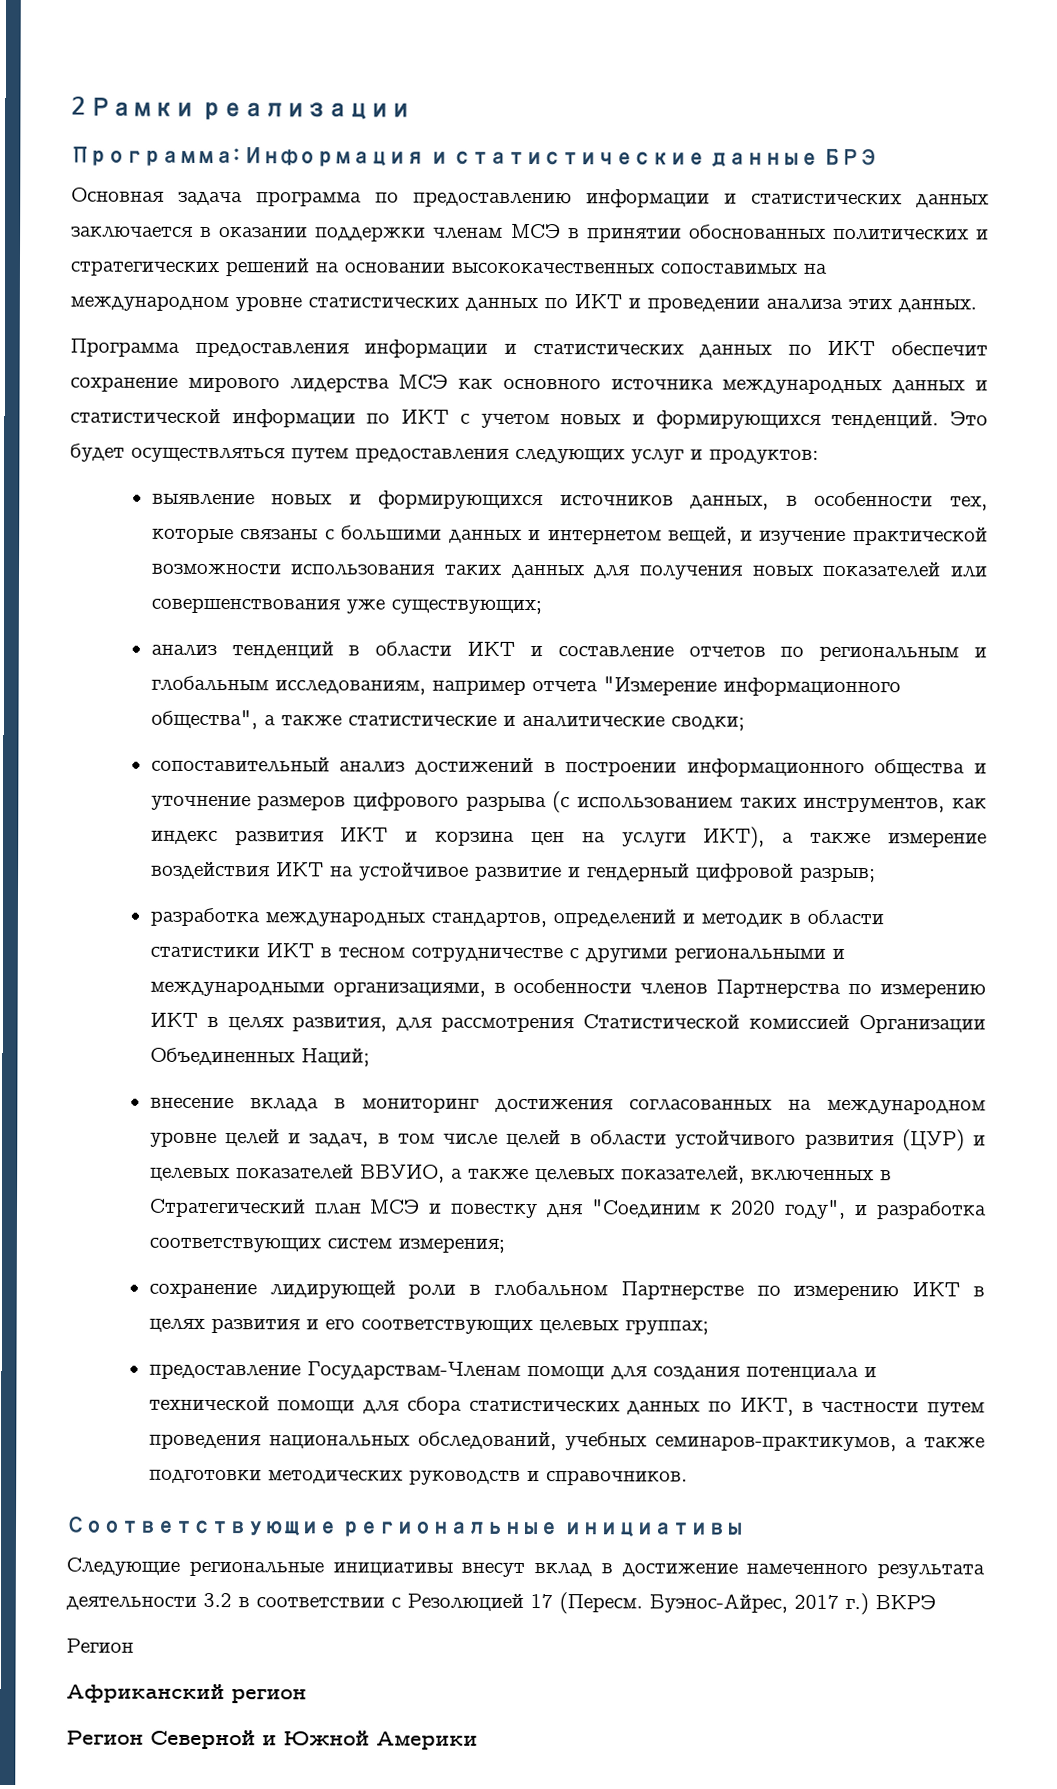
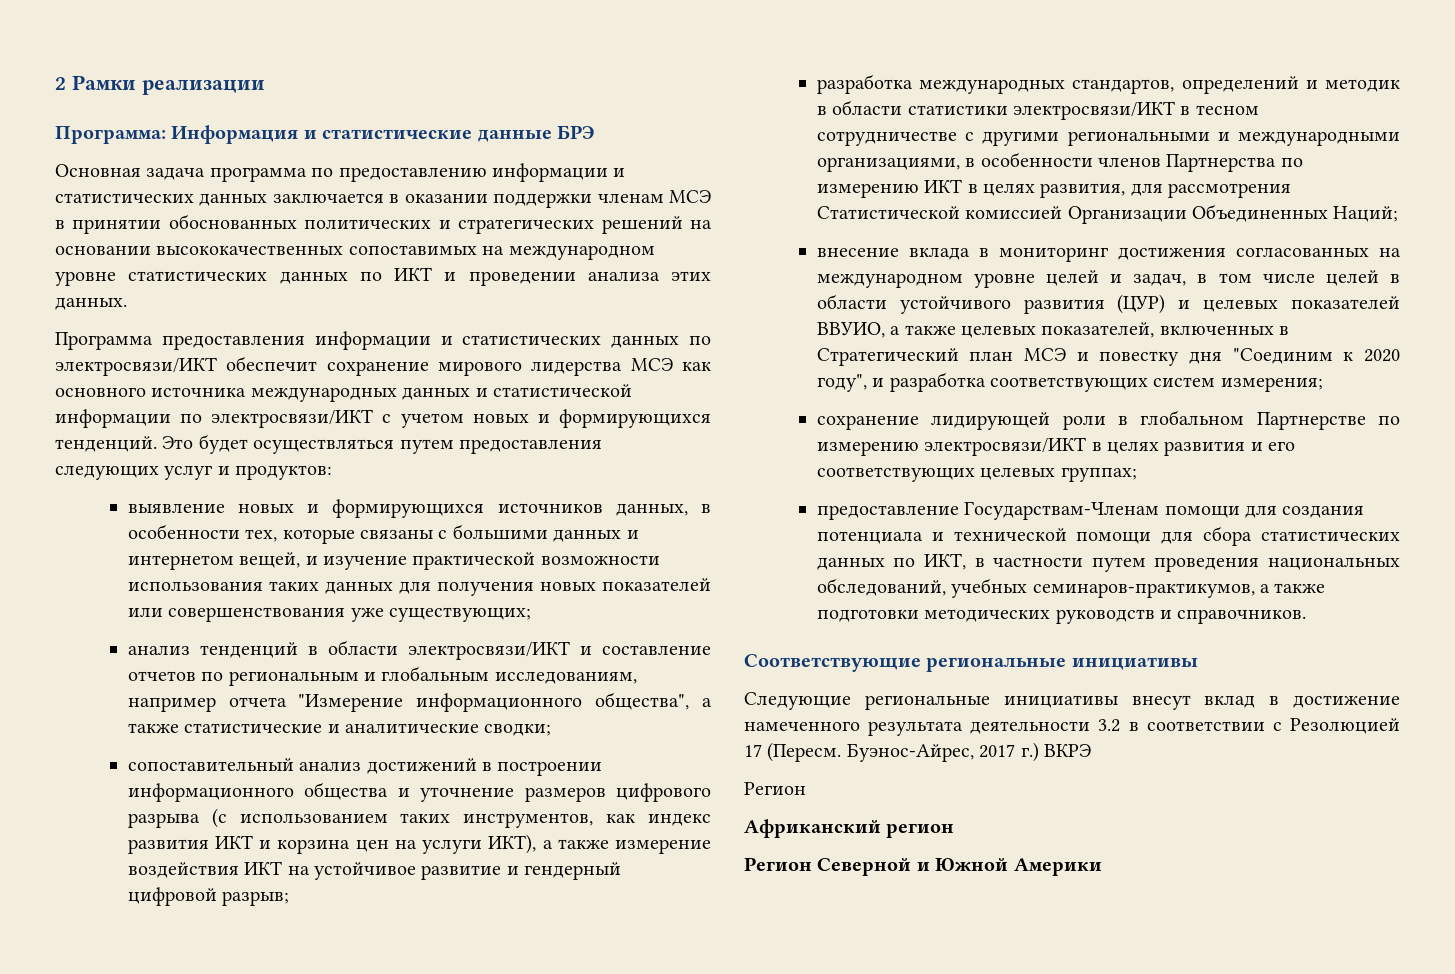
[827,340,876,356] ИКТ -> [55,357,217,376] электросвязи/ИКТ
[401,409,450,424] ИКТ -> [211,409,374,428] электросвязи/ИКТ
[467,641,516,656] ИКТ -> [407,641,570,660] электросвязи/ИКТ
[265,943,314,958] ИКТ -> [1012,101,1175,120] электросвязи/ИКТ
[912,1282,961,1297] ИКТ -> [924,437,1087,456] электросвязи/ИКТ

